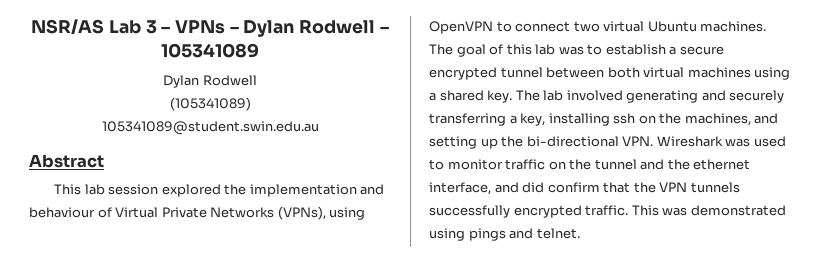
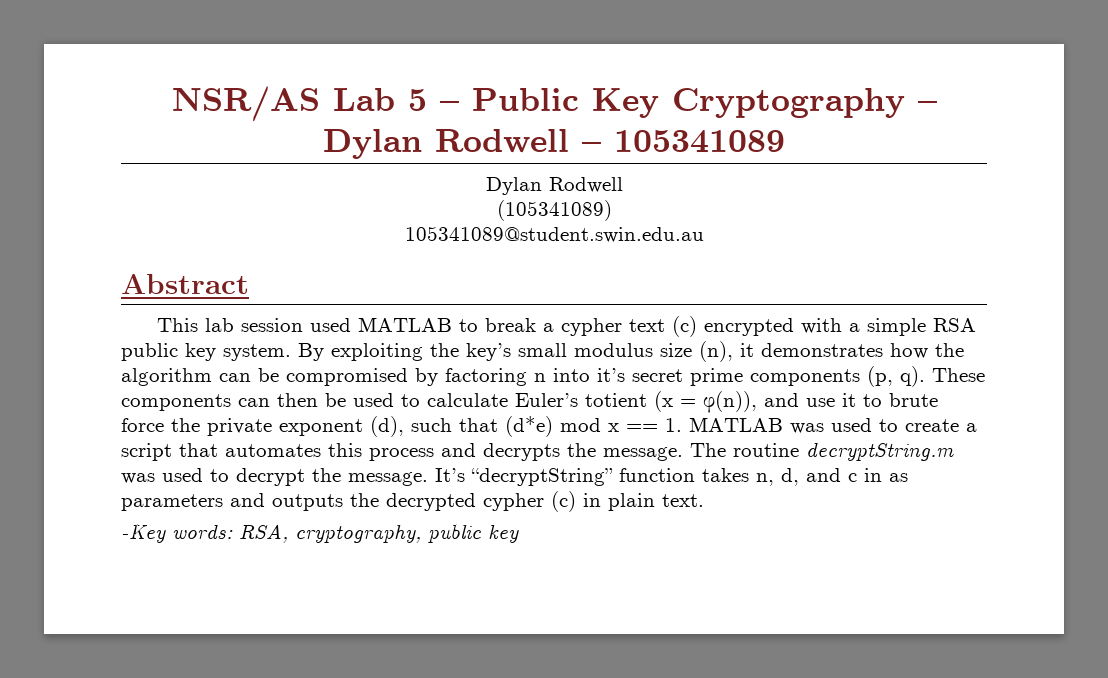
[145,20,225,34] 3 – VPNs -> [407,88,905,118] 5 – Public Key Cryptography
[161,184,385,197] [29,206,366,220] [429,21,767,34] [429,44,724,57] [429,67,791,80] [429,90,785,103] [429,113,779,126] [429,136,786,149] [429,159,751,170] [429,182,740,195] [429,205,786,218] [429,228,580,241] explored the implementation and behaviour of Virtual Private Networks (VPNs), using OpenVPN to connect two virtual Ubuntu machines. The goal of this lab was to establish a secure encrypted tunnel between both virtual machines using a shared key. The lab involved generating and securely transferring a key, installing ssh on the machines, and setting up the bi-directional VPN. Wireshark was used to monitor traffic on the tunnel and the ethernet interface, and did confirm that the VPN tunnels successfully encrypted traffic. This was demonstrated using pings and telnet. -> [309,316,976,337] [121,341,964,362] [121,366,985,387] [121,391,938,413] [121,416,977,437] [121,442,954,461] [121,468,908,486] [121,491,704,512] [121,523,519,543] used MATLAB to break a cypher text (c) encrypted with a simple RSA public key system. By exploiting the key’s small modulus size (n), it demonstrates how the algorithm can be compromised by factoring n into it’s secret prime components (p, q). These components can then be used to calculate Euler’s totient (x = φ(n)), and use it to brute force the private exponent (d), such that (d*e) mod x == 1. MATLAB was used to create a script that automates this process and decrypts the message. The routine decryptString.m was used to decrypt the message. It’s “decryptString” function takes n, d, and c in as parameters and outputs the decrypted cypher (c) in plain text. // -Key words: RSA, cryptography, public key

